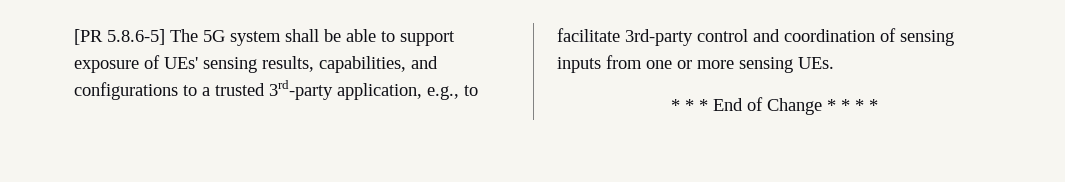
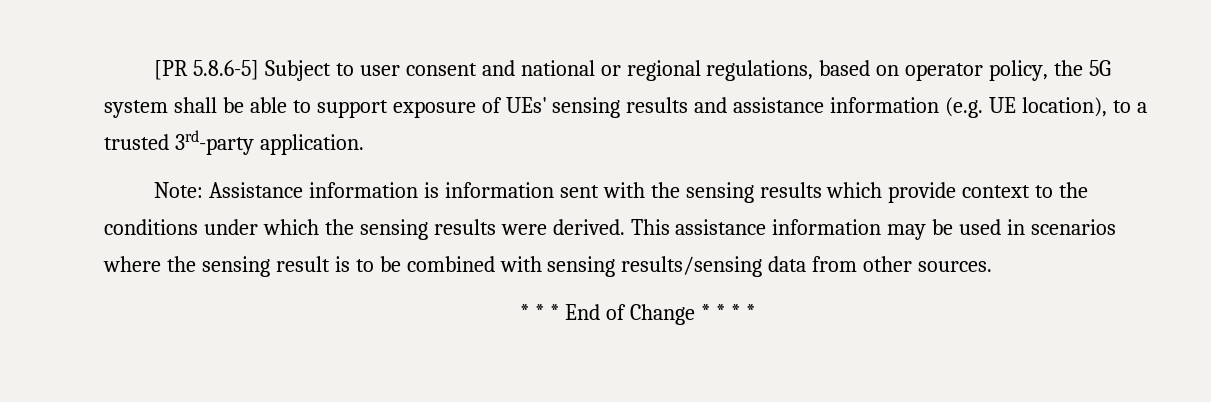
[170,29,198,42] The -> [264,60,1084,81] Subject to user consent and national or regional regulations, based on operator policy, the
[262,56,438,73] [74,80,478,100] [557,28,954,46] [557,55,834,73] results, capabilities, and configurations to a trusted 3rd-party application, e.g., to facilitate 3rd-party control and coordination of sensing inputs from one or more sensing UEs. -> [626,97,1147,118] [104,130,364,155] [154,182,1089,203] [104,219,1117,240] [103,256,993,277] results and assistance information (e.g. UE location), to a trusted 3rd-party application. // Note: Assistance information is information sent with the sensing results which provide context to the conditions under which the sensing results were derived. This assistance information may be used in scenarios where the sensing result is to be combined with sensing results/sensing data from other sources.

